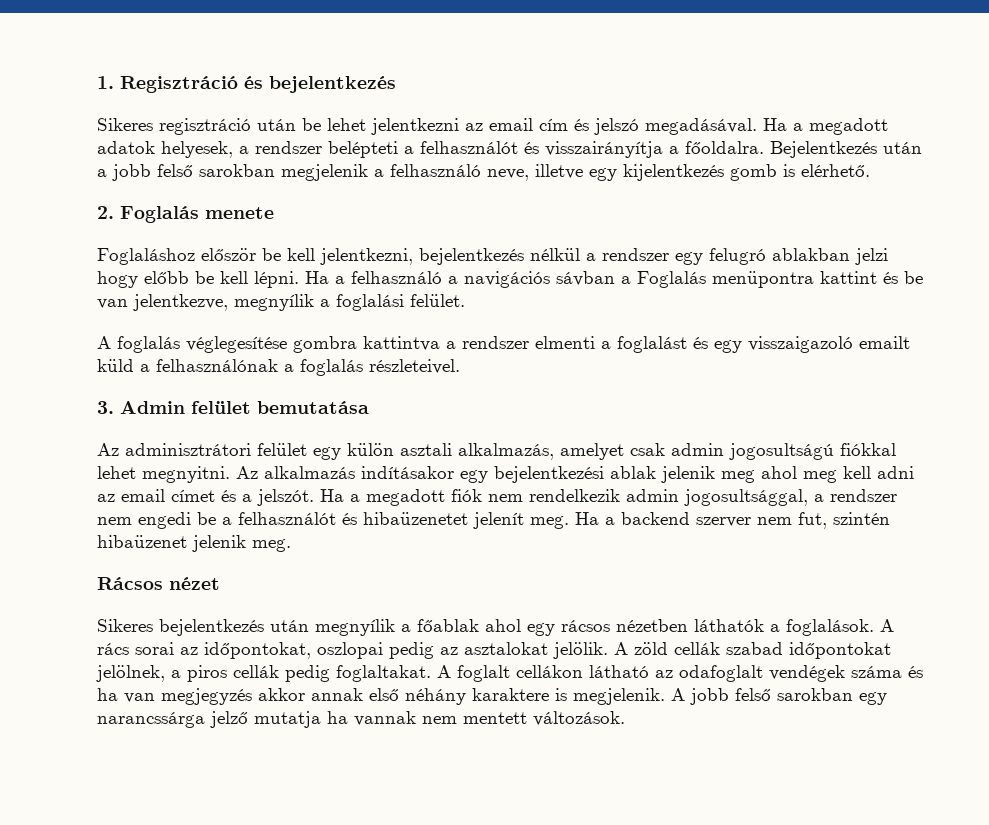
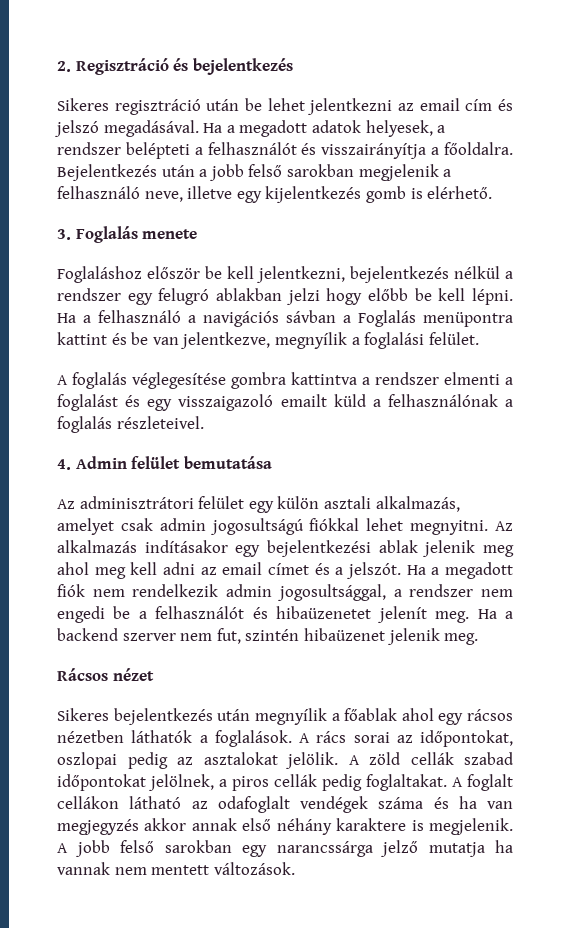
[97,76,114,89] 1. -> [57,61,71,72] 2.
[97,206,114,219] 2. -> [57,229,71,240] 3.
[97,401,114,414] 3. -> [57,459,71,470] 4.

